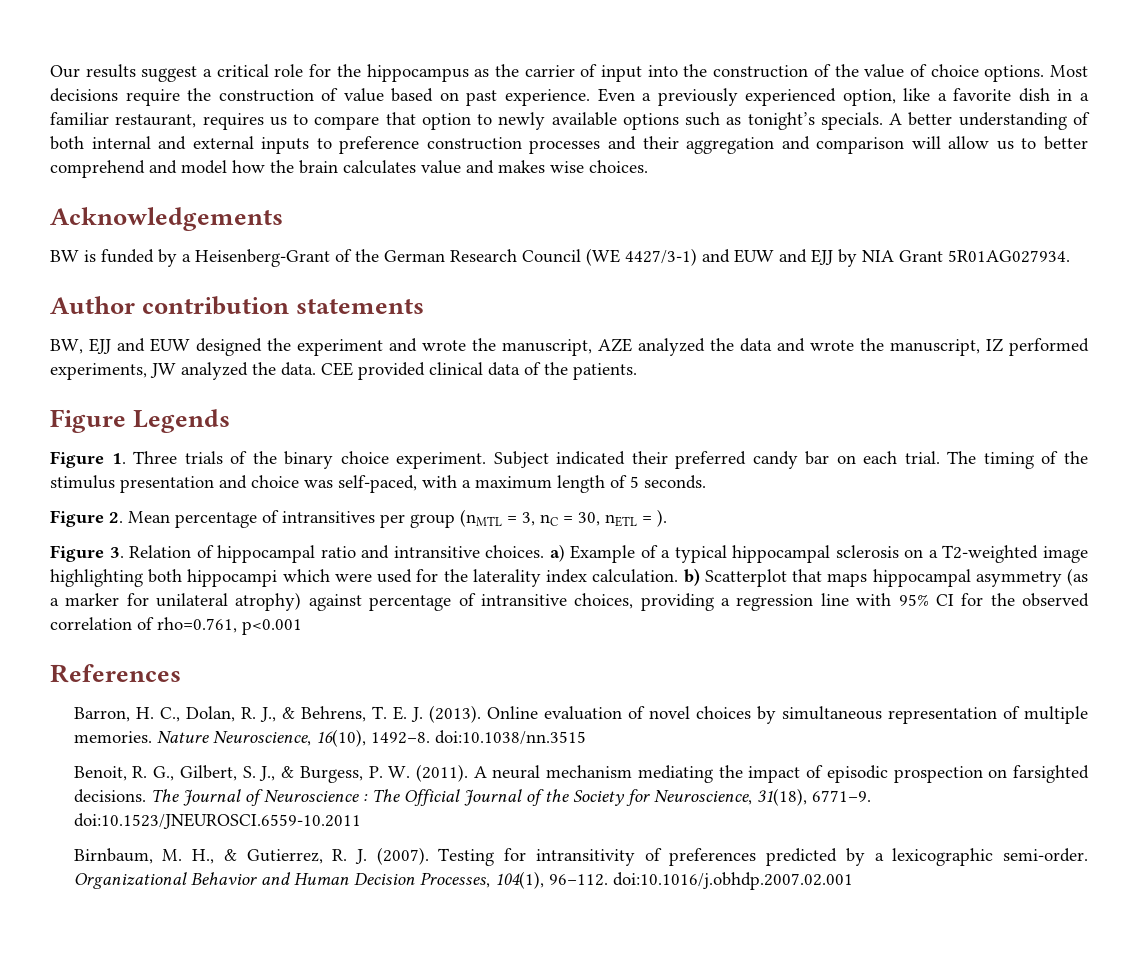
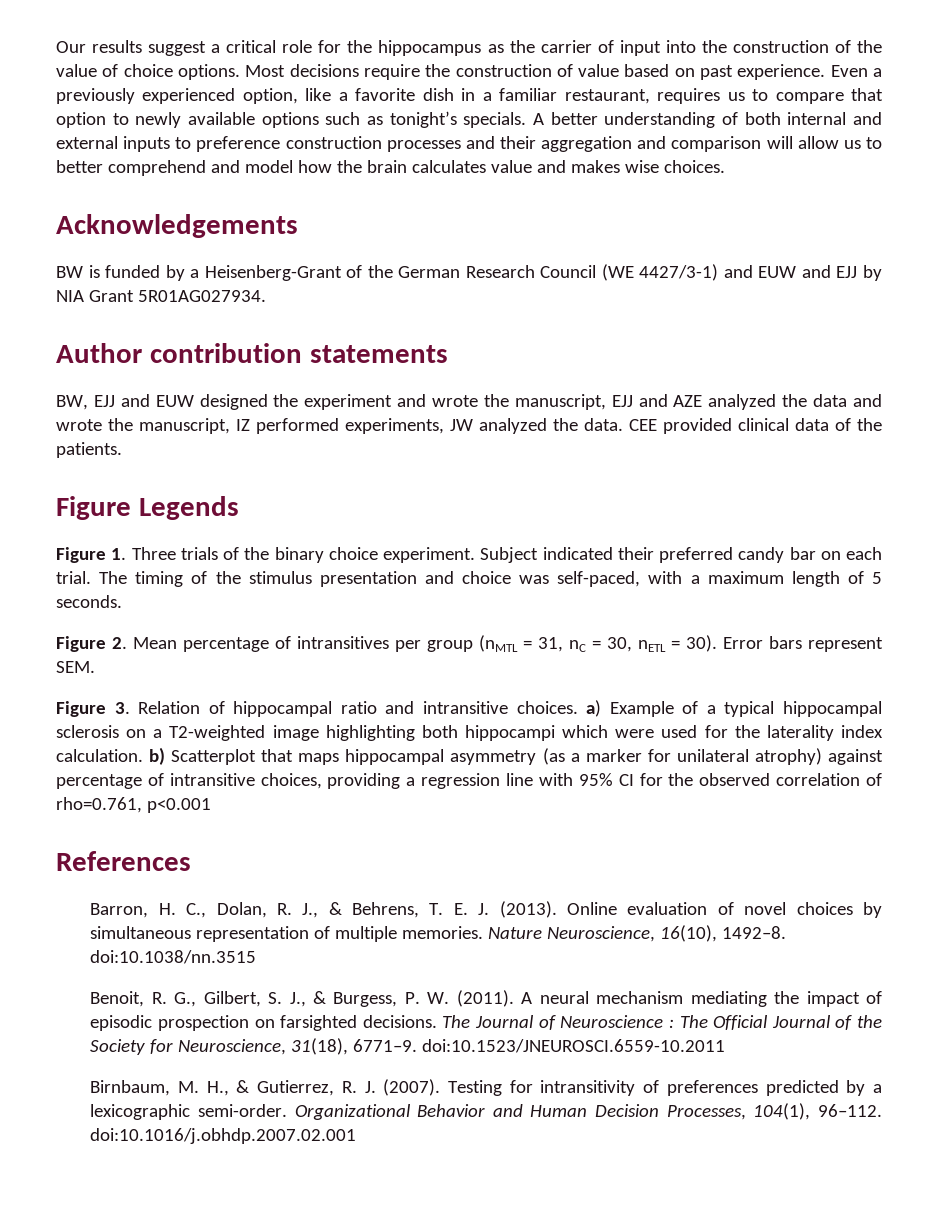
(592, 347) none -> [611,394,668,407] EJJ and
[522,512,535,526] 3, -> [538,637,563,652] 31,
[657,509,667,527] ). -> [686,635,883,652] [56,661,95,673] 30). Error bars represent SEM.

